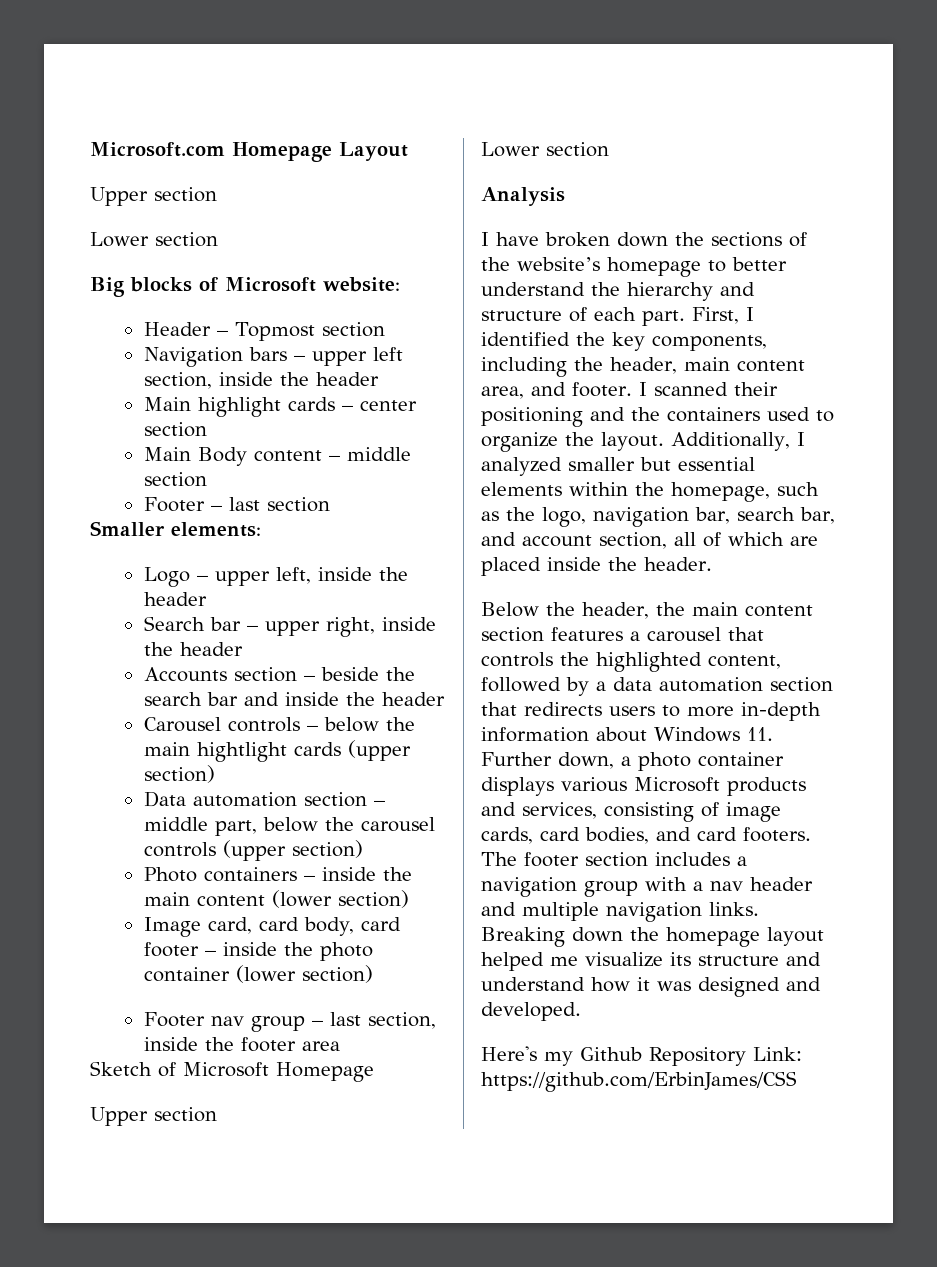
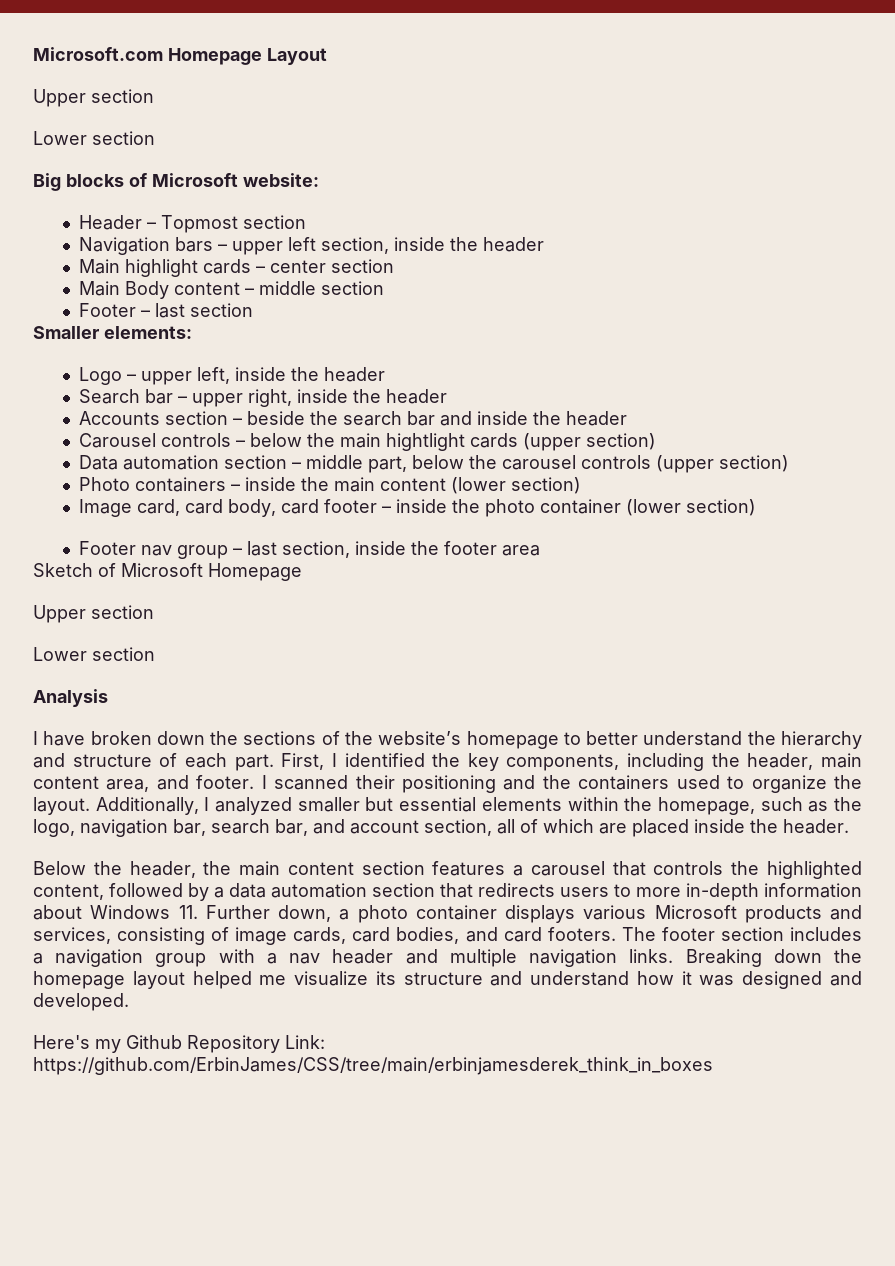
[481,1071,797,1092] https://github.com/ErbinJames/CSS -> [33,1057,713,1075] https://github.com/ErbinJames/CSS/tree/main/erbinjamesderek_think_in_boxes

